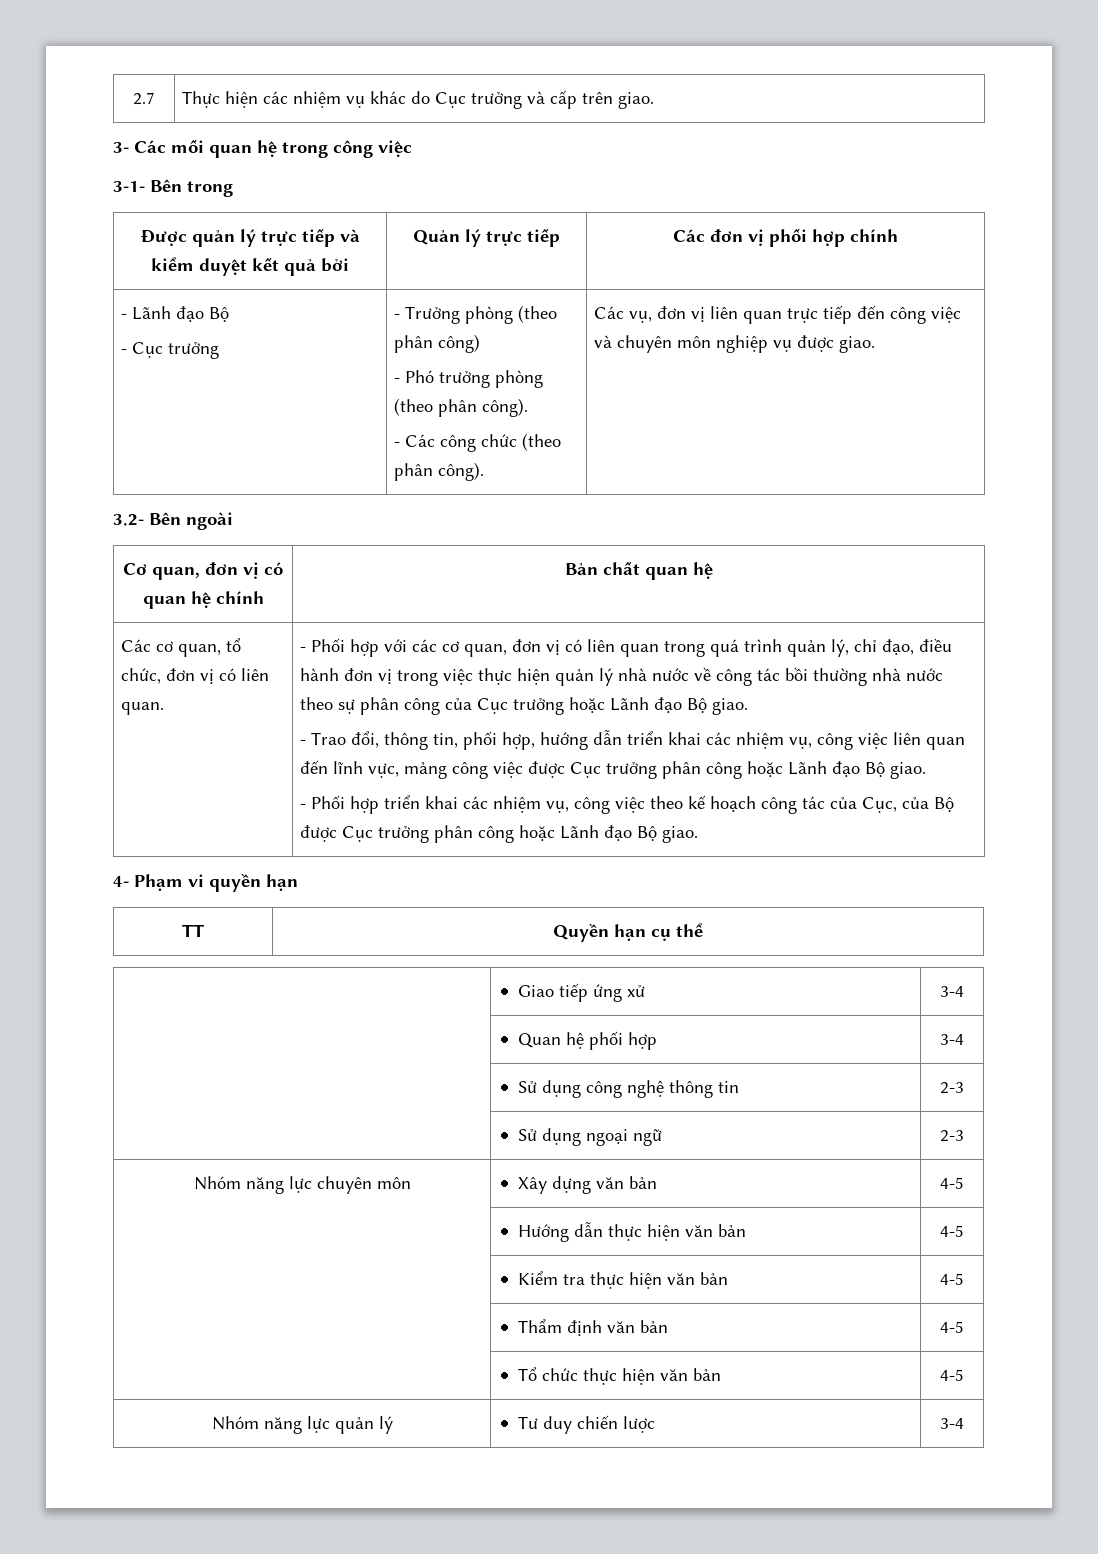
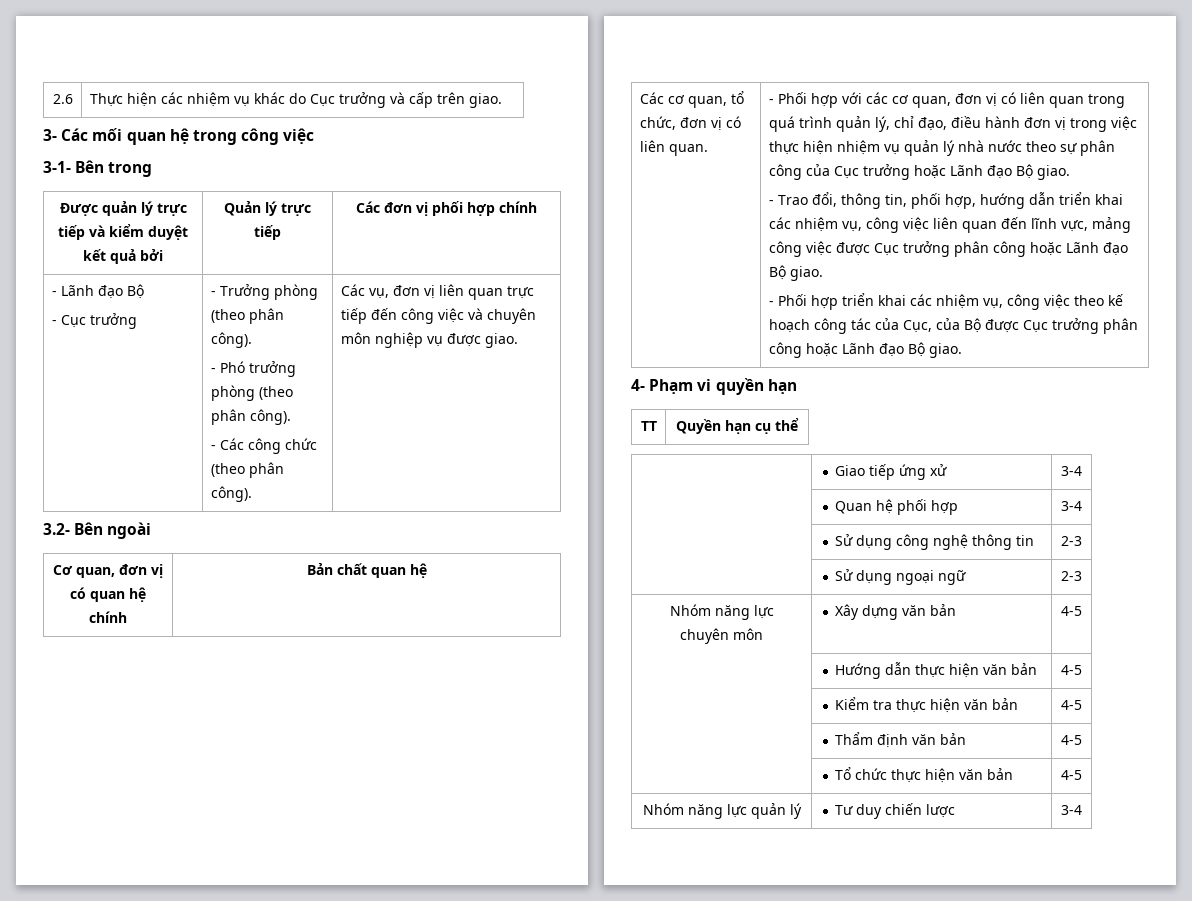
[133,92,155,105] 2.7 -> [52,94,73,104] 2.6
[437,334,480,353] công) -> [210,332,252,348] công).
(550, 676) none -> [836,140,900,155] nhiệm vụ
[693,667,943,686] về công tác bồi thường nhà nước -> (1022, 146) none
(312, 1184) none -> (774, 612) //

